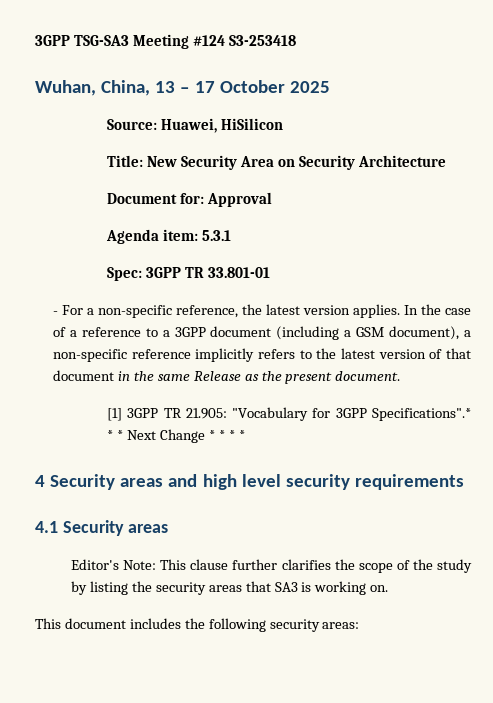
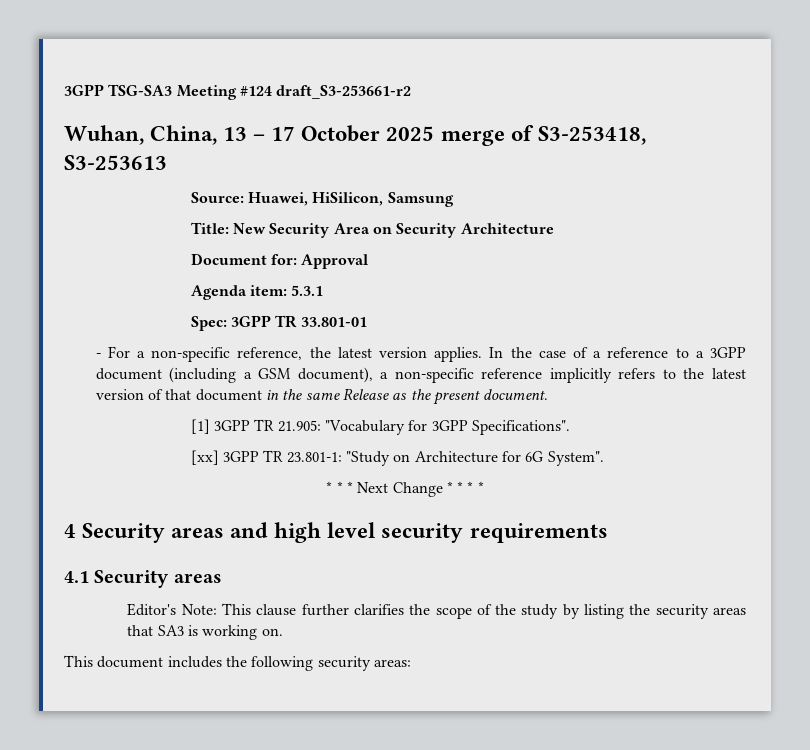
[228,35,296,46] S3-253418 -> [276,85,412,99] draft_S3-253661-r2
(330, 87) none -> [440,125,646,146] [64,155,167,170] merge of S3-253418, S3-253613
[220,118,283,130] HiSilicon -> [312,192,454,207] HiSilicon, Samsung
[371,408,471,421] Specifications".* -> [471,420,570,435] [190,450,604,466] [326,481,333,493] Specifications". // [xx] 3GPP TR 23.801-1: "Study on Architecture for 6G System". // *

